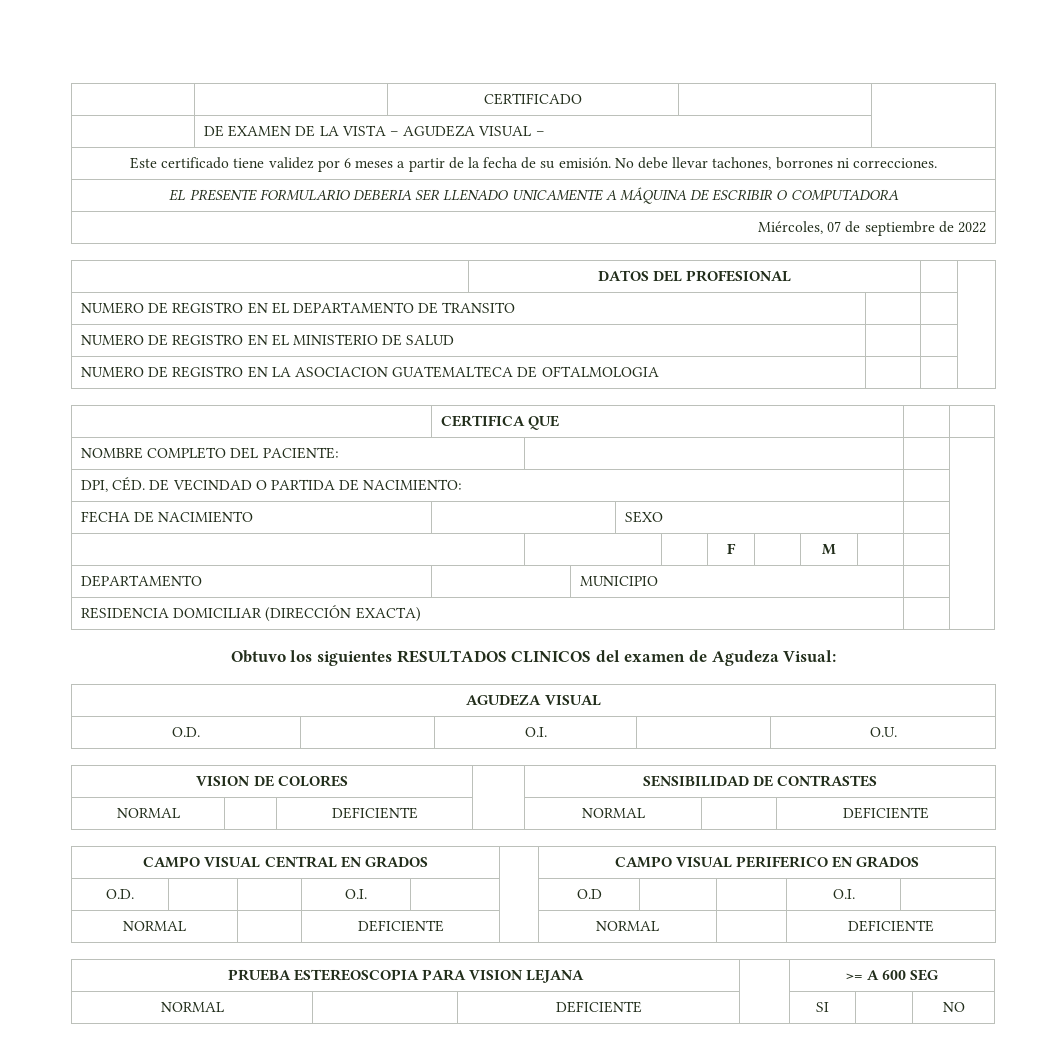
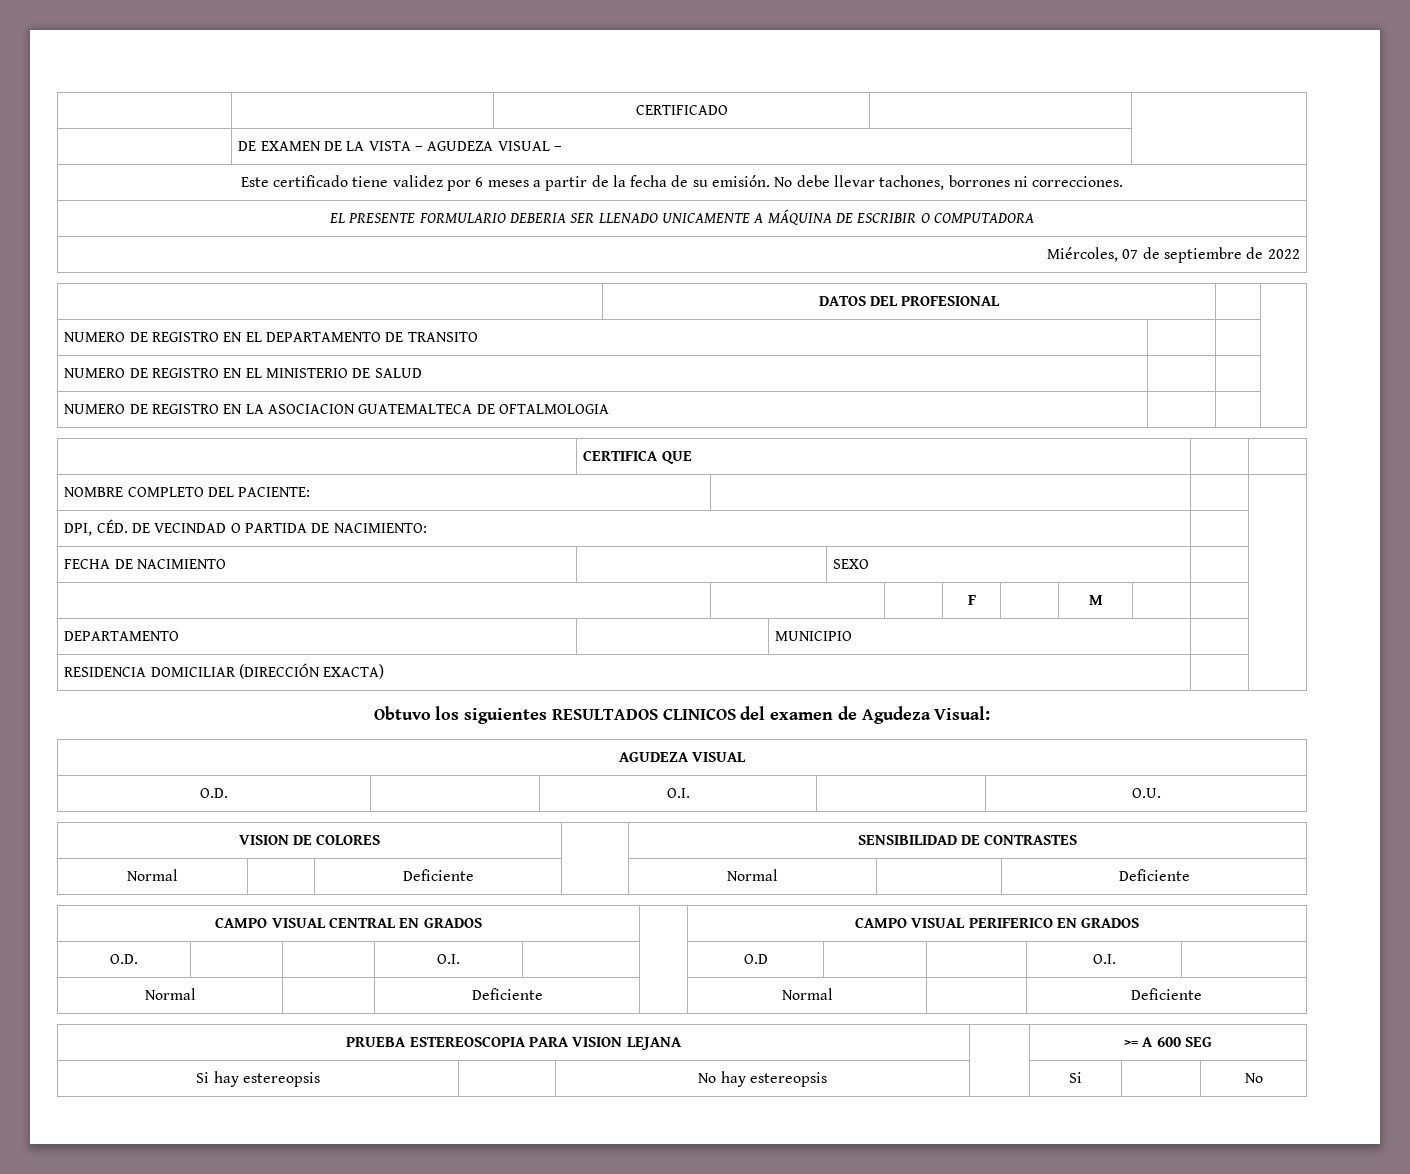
[116,808,180,818] [331,807,418,819] [581,808,645,818] [843,807,929,819] NORMAL | | DEFICIENTE | | NORMAL | | DEFICIENTE -> [127,869,178,881] [402,869,474,881] [727,869,779,881] [1118,869,1190,881] Normal | | Deficiente | | Normal | | Deficiente
[123,921,186,931] [357,920,444,932] [596,921,659,931] [848,920,934,932] NORMAL | | DEFICIENTE | | NORMAL | | DEFICIENTE -> [144,988,196,1000] [471,988,543,1000] [781,988,833,1000] [1131,988,1202,1000] Normal | | Deficiente | | Normal | | Deficiente
[160,1002,224,1012] [555,1001,642,1013] [816,1002,829,1012] [942,1002,965,1012] NORMAL | | DEFICIENTE | | SI | | NO -> [196,1071,320,1087] [698,1071,827,1087] [1069,1072,1082,1083] [1244,1073,1263,1083] Si hay estereopsis | | No hay estereopsis | | Si | | No

